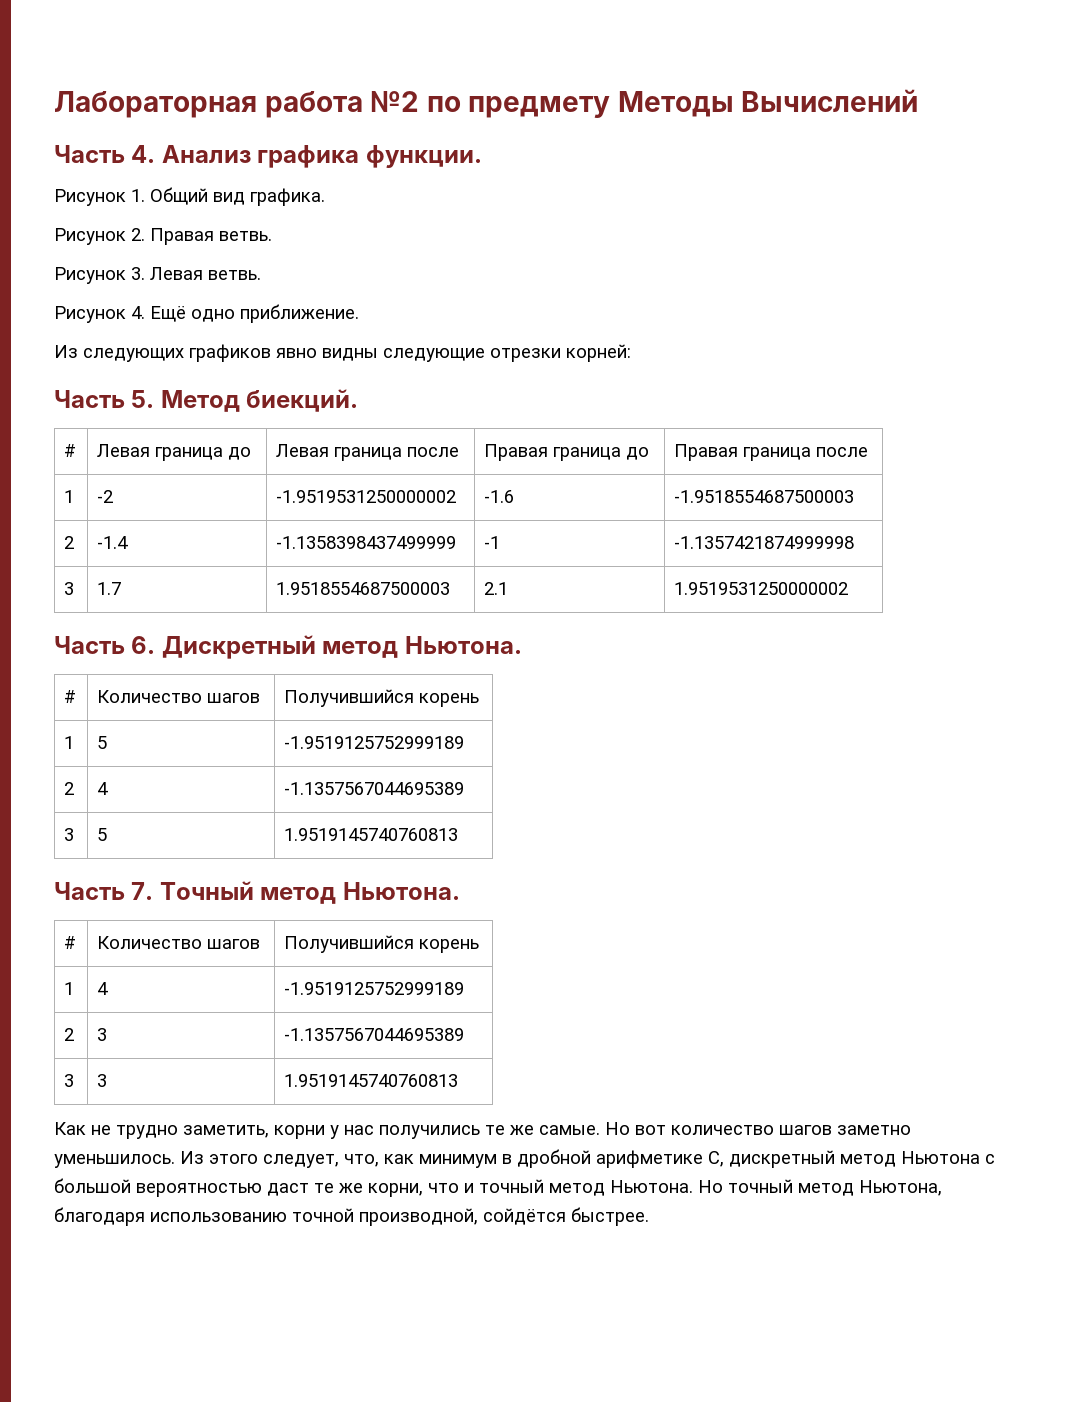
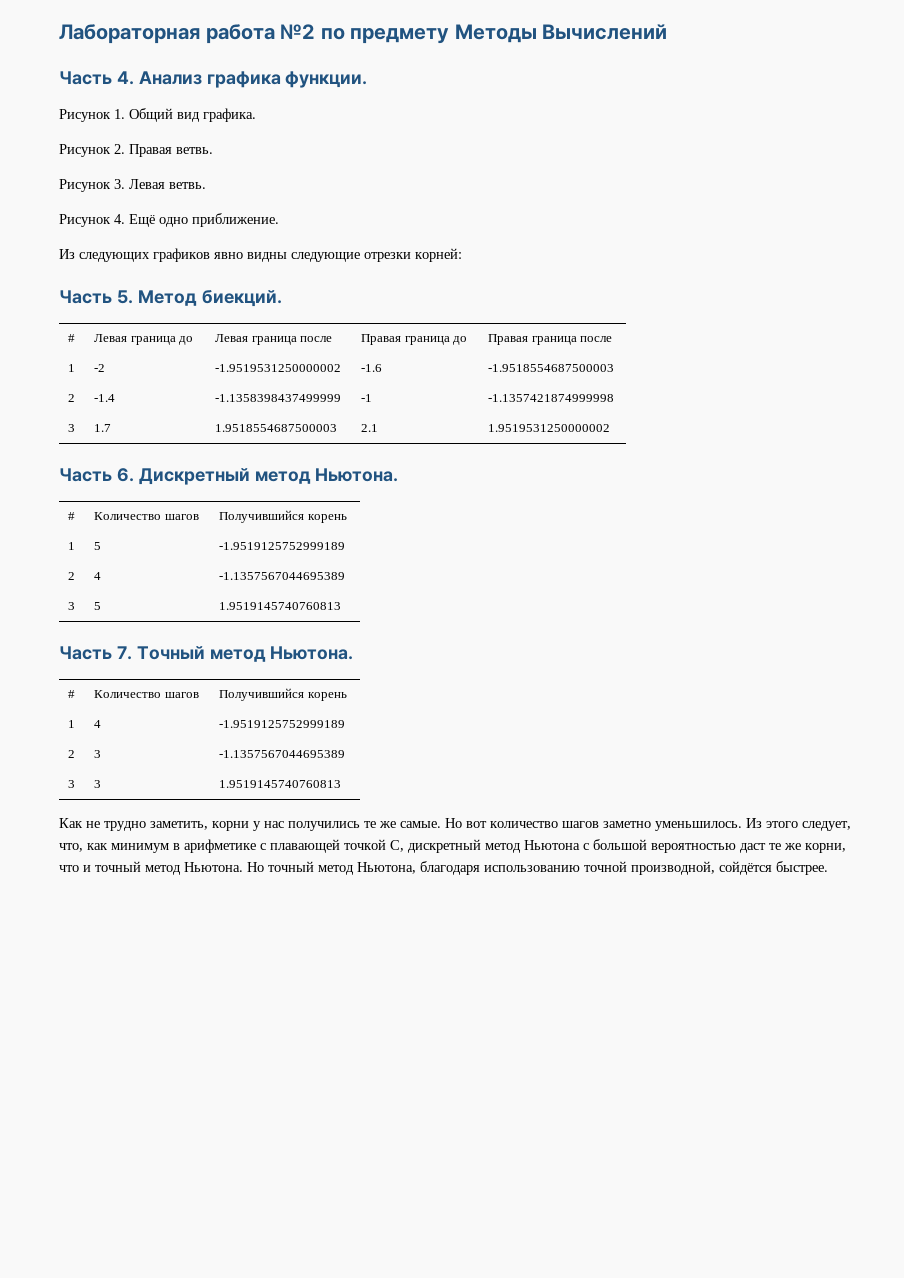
[517,1149,703,1168] дробной арифметике -> [184,839,386,853] арифметике с плавающей точкой

